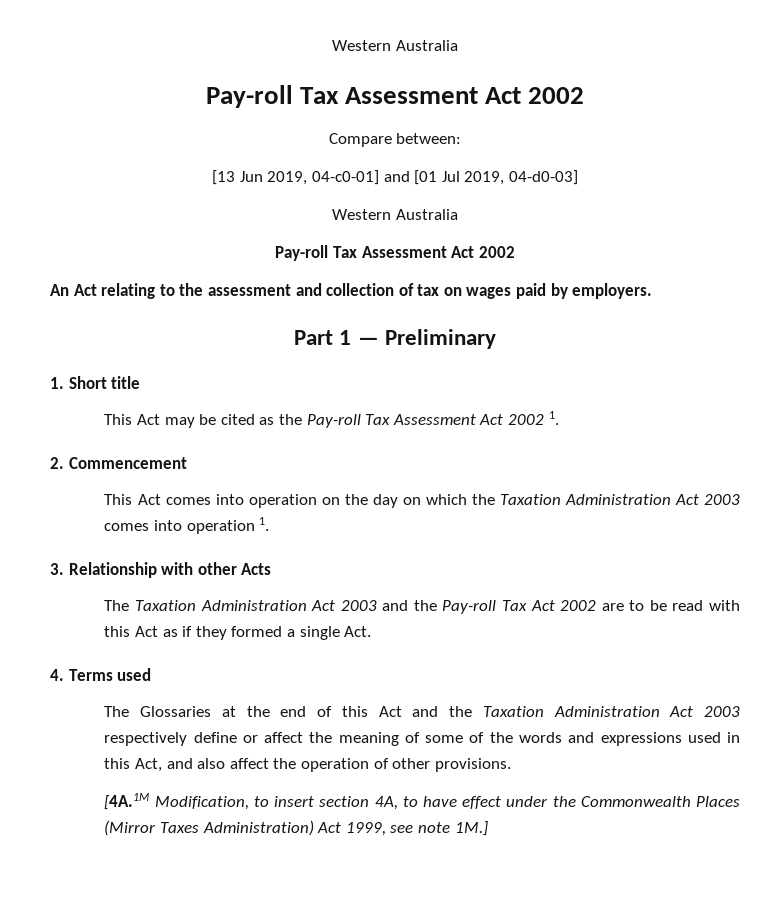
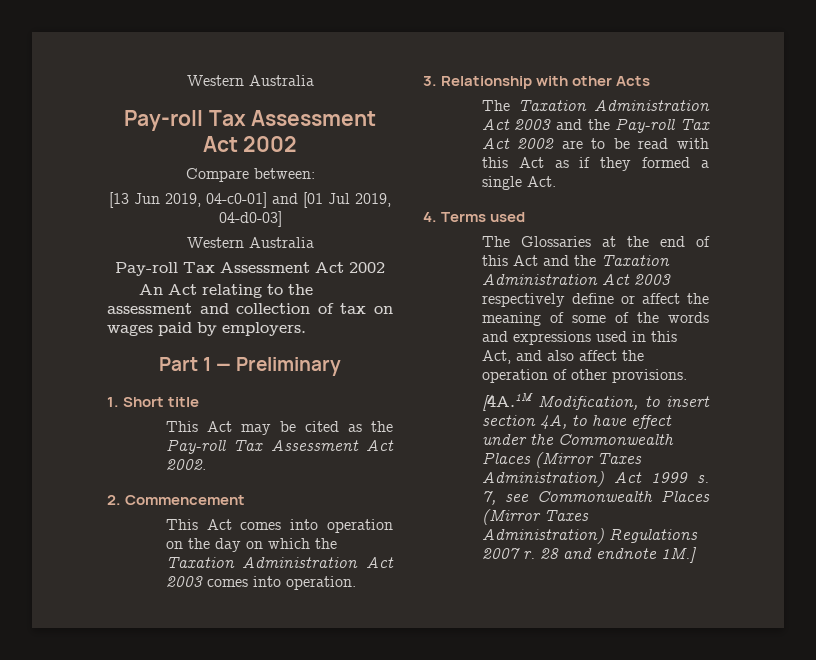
[507,411,559,425] 2002 1. -> [165,459,206,470] 2002.
[186,517,270,534] operation 1. -> [285,576,356,590] operation.
[345,822,451,836] 1999, see note -> [650,472,709,483] [481,490,710,505] [481,509,589,525] [481,528,698,544] [481,548,657,559] 1999 s. 7, see Commonwealth Places (Mirror Taxes Administration) Regulations 2007 r. 28 and endnote

